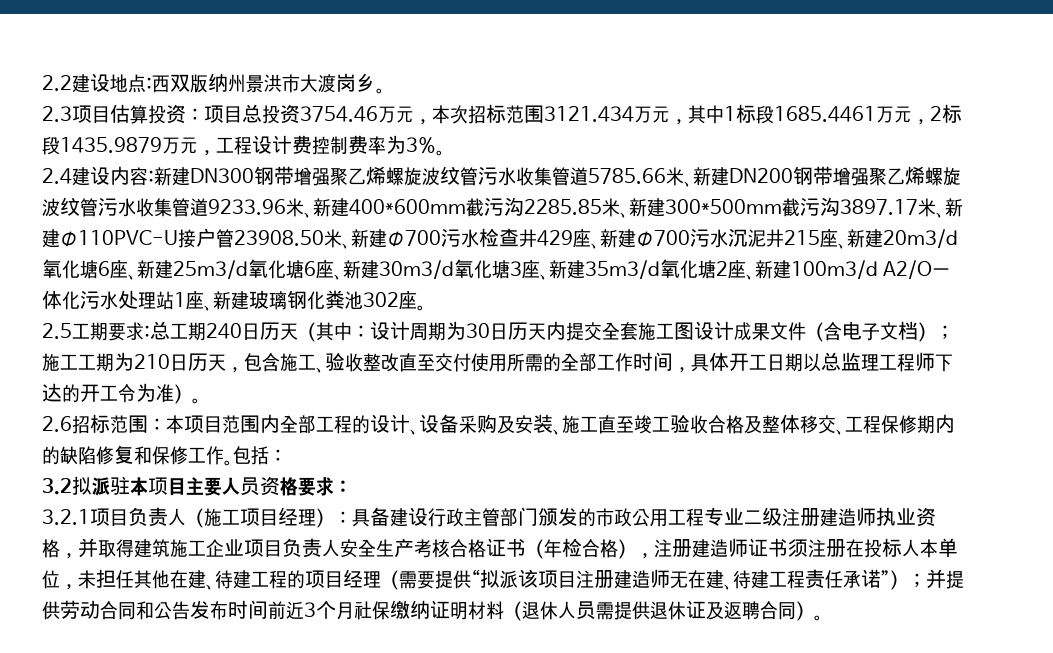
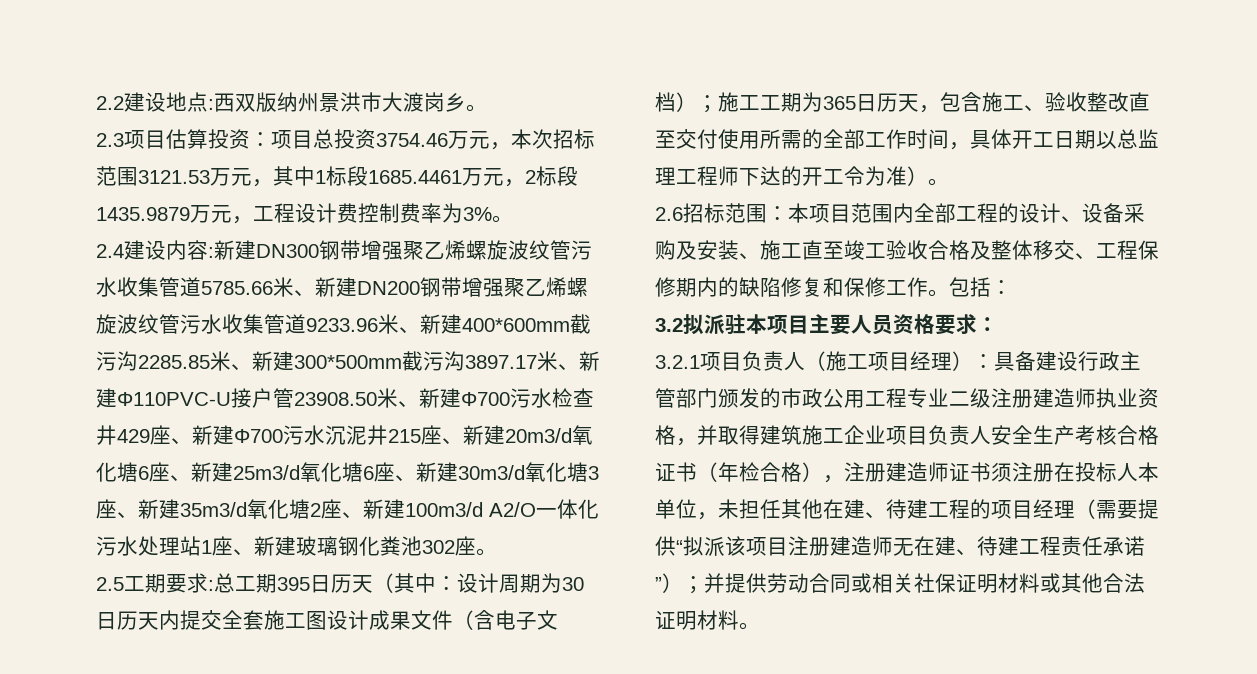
[544,106,634,122] 3121.434 -> [138,170,210,184] 3121.53
[206,323,242,339] 240 -> [277,577,310,591] 395
[134,354,170,369] 210 -> [823,96,856,110] 365
[136,600,814,621] 和公告发布时间前近3个月社保缴纳证明材料（退休人员需提供退休证及返聘合同） -> [851,573,1145,593] [655,610,739,630] 或相关社保证明材料或其他合法证明材料

